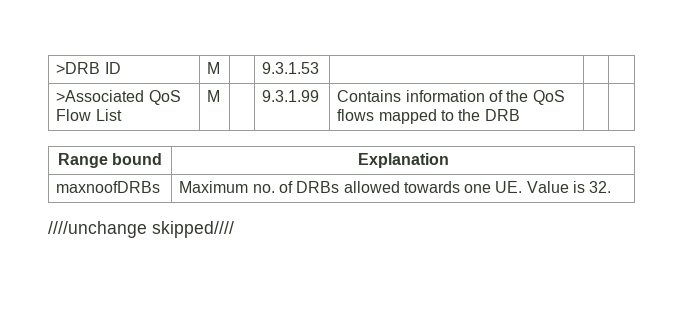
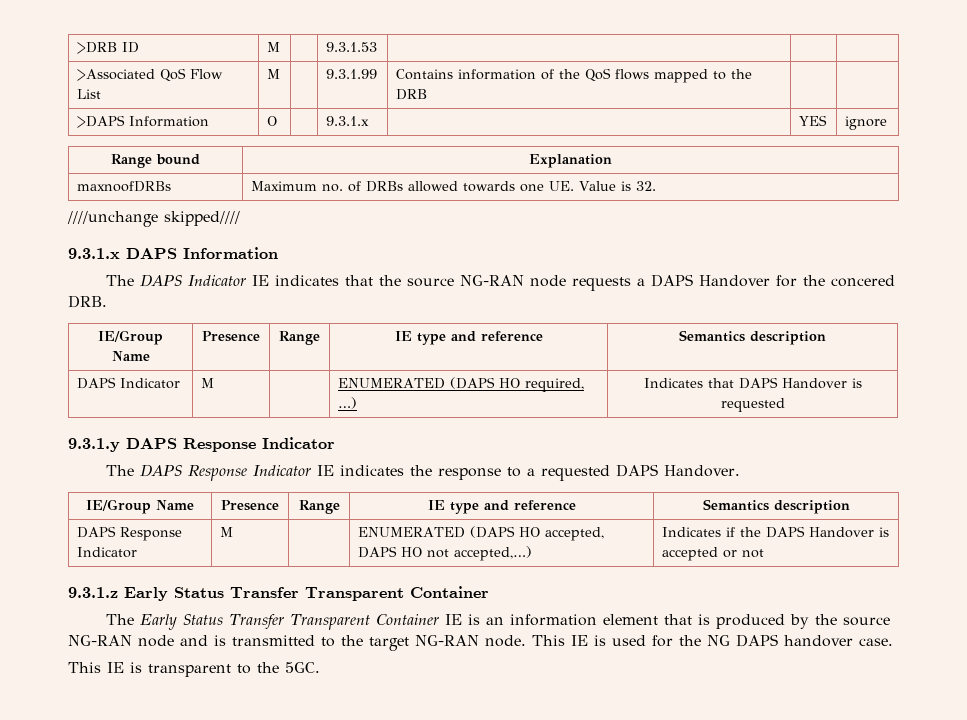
(520, 115) none -> [77,115,210,128] [267,116,278,126] [326,116,370,126] [799,115,828,126] [845,116,888,130] // >DAPS Information | O | | 9.3.1.x | | YES | ignore
(234, 229) none -> [68,247,278,259] [105,274,895,291] [68,295,107,308] [98,330,163,345] [111,351,150,361] [202,331,260,342] [279,331,320,345] [394,331,543,345] [679,330,826,345] [77,377,181,389] [201,378,215,388] [338,377,585,392] [338,397,358,409] [643,377,862,389] [720,398,785,412] [68,437,335,452] [105,464,740,481] [86,499,194,514] [221,500,279,511] [298,500,340,514] [427,500,576,514] [702,499,850,514] [77,526,183,541] [77,547,138,558] [220,527,234,537] [358,526,605,541] [358,546,533,561] [662,526,890,538] [662,547,765,561] [68,586,489,601] [105,614,890,630] [68,634,893,651] [68,662,320,677] // 9.3.1.x DAPS Information // The DAPS Indicator IE indicates that the source NG-RAN node requests a DAPS Handover for the concered DRB. // IE/Group Name | Presence | Range | IE type and reference | Semantics description // DAPS Indicator | M | | ENUMERATED (DAPS HO required, …) | Indicates that DAPS Handover is requested // 9.3.1.y DAPS Response Indicator // The DAPS Response Indicator IE indicates the response to a requested DAPS Handover. // IE/Group Name | Presence | Range | IE type and reference | Semantics description // DAPS Response Indicator | M | | ENUMERATED (DAPS HO accepted, DAPS HO not accepted,…) | Indicates if the DAPS Handover is accepted or not // 9.3.1.z Early Status Transfer Transparent Container // The Early Status Transfer Transparent Container IE is an information element that is produced by the source NG-RAN node and is transmitted to the target NG-RAN node. This IE is used for the NG DAPS handover case. // This IE is transparent to the 5GC.

